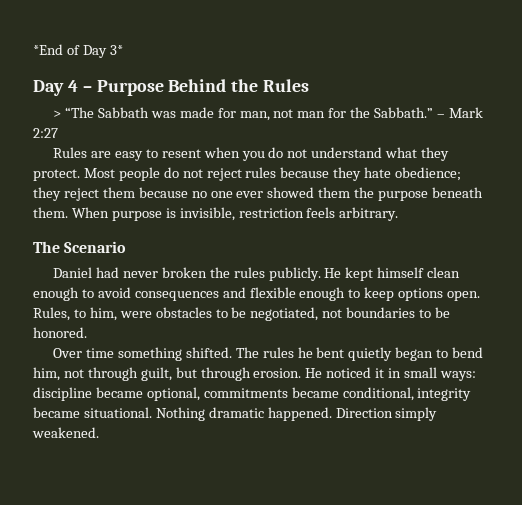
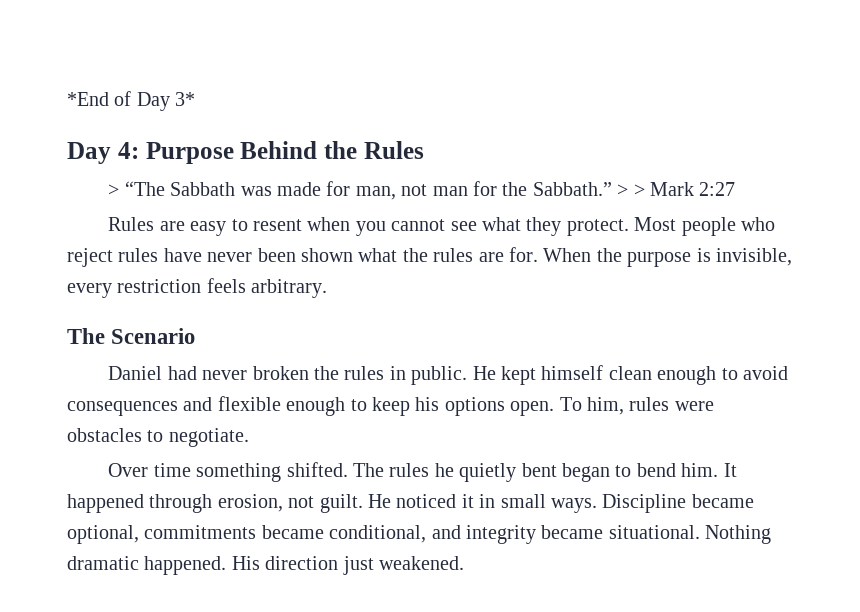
[67,80,92,92] 4 – -> [117,142,139,159] 4:
[437,114,446,118] – -> [617,184,645,196] > >
[268,147,383,158] do not understand -> [391,219,477,231] cannot see
[163,167,462,181] [33,187,484,201] [33,207,109,218] do not reject rules because they hate obedience; they reject them because no one ever showed them the purpose beneath them. When -> [740,217,775,231] [67,247,622,267] who reject rules have never been shown what the rules are for. When the
(235, 214) none -> [67,283,112,298] every
[268,267,321,281] publicly. -> [389,366,468,385] in public.
(395, 294) none -> [415,397,440,411] his
[33,307,451,321] [33,327,87,338] Rules, to him, were obstacles to be negotiated, not boundaries to be honored. -> [559,397,714,415] [67,428,249,447] To him, rules were obstacles to negotiate.
[316,347,393,361] bent quietly -> [459,463,557,482] quietly bent
[33,367,302,381] him, not through guilt, but through erosion. -> [681,463,737,477] [67,494,363,513] him. It happened through erosion, not guilt.
[439,371,476,381] [33,387,92,401] ways: discipline -> [550,494,687,513] ways. Discipline
(414, 394) none -> [431,525,461,539] and
[335,407,438,421] Direction simply -> [231,556,374,575] His direction just

